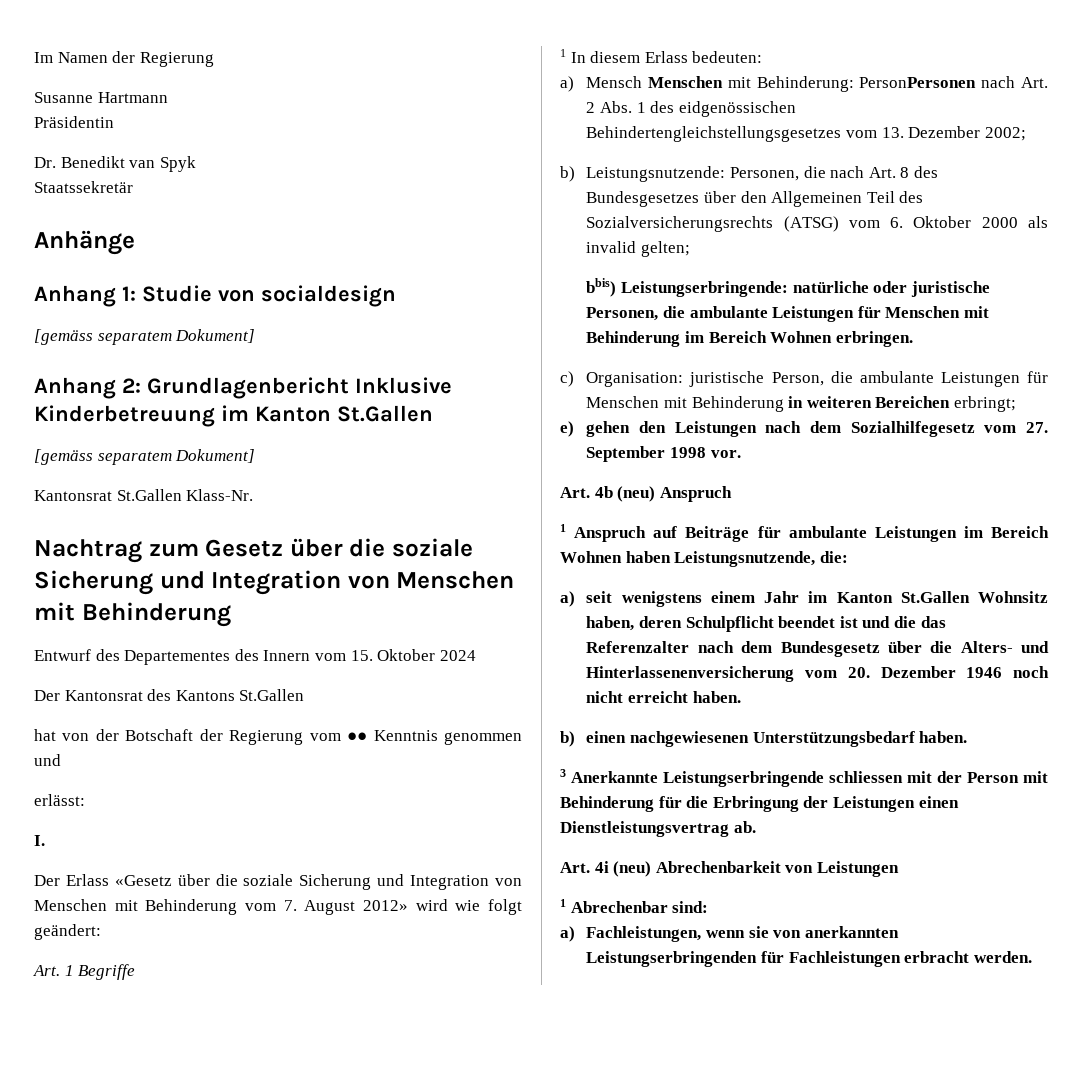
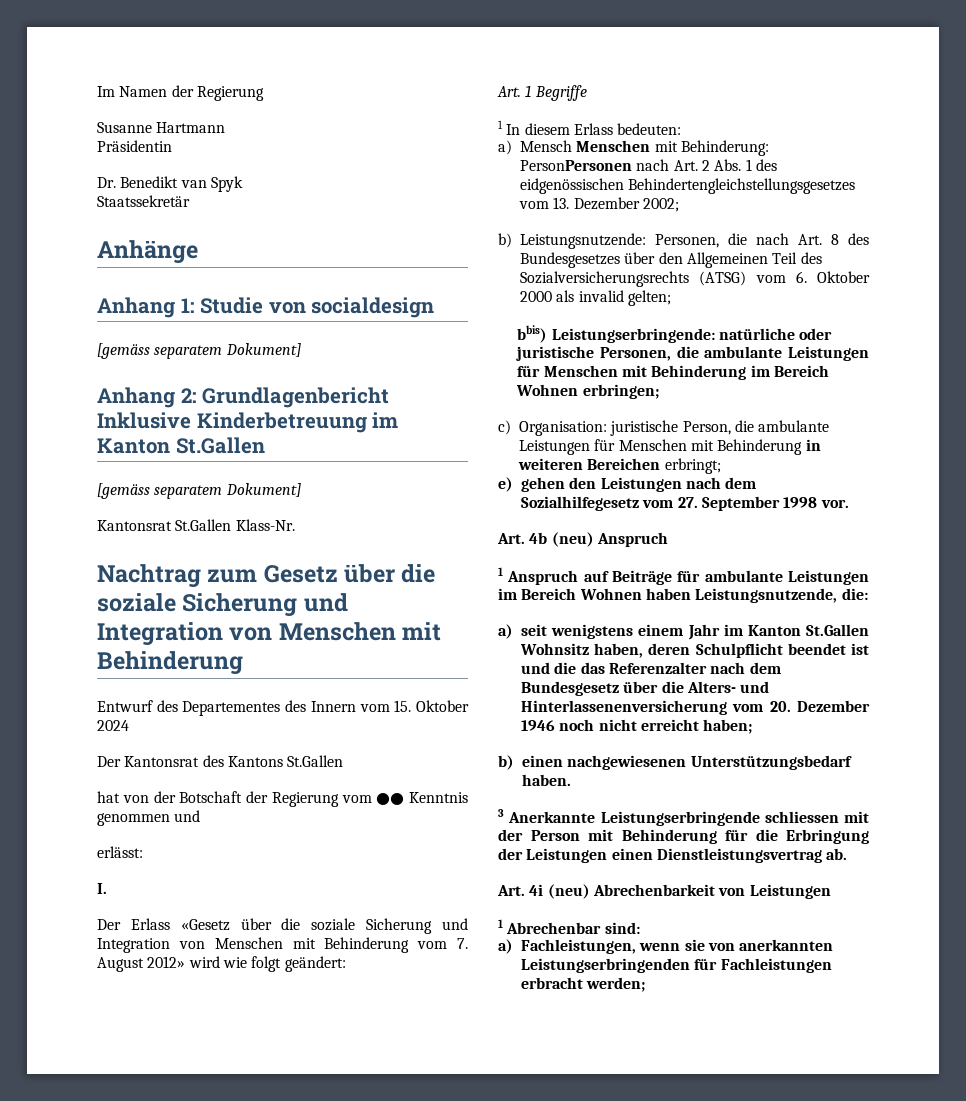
[835,331,913,347] erbringen. -> [582,384,659,399] erbringen;
[692,691,741,703] haben. -> [703,719,753,734] haben;
[973,951,1032,963] werden. -> [586,977,646,992] werden;

